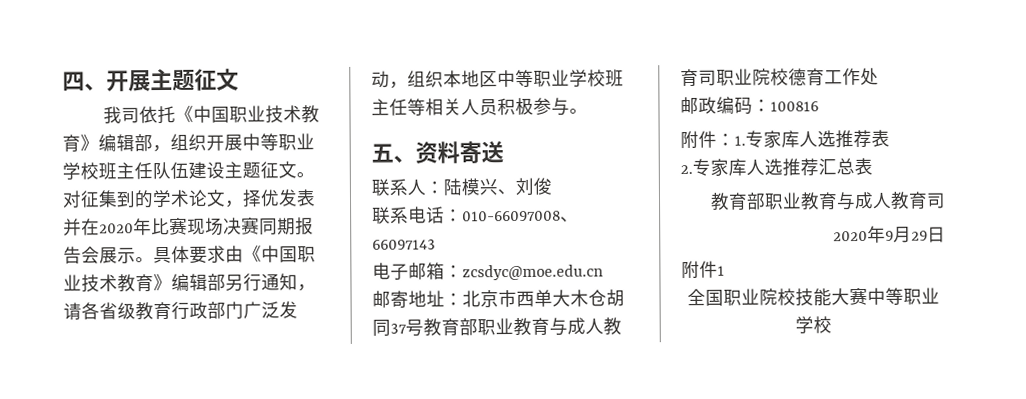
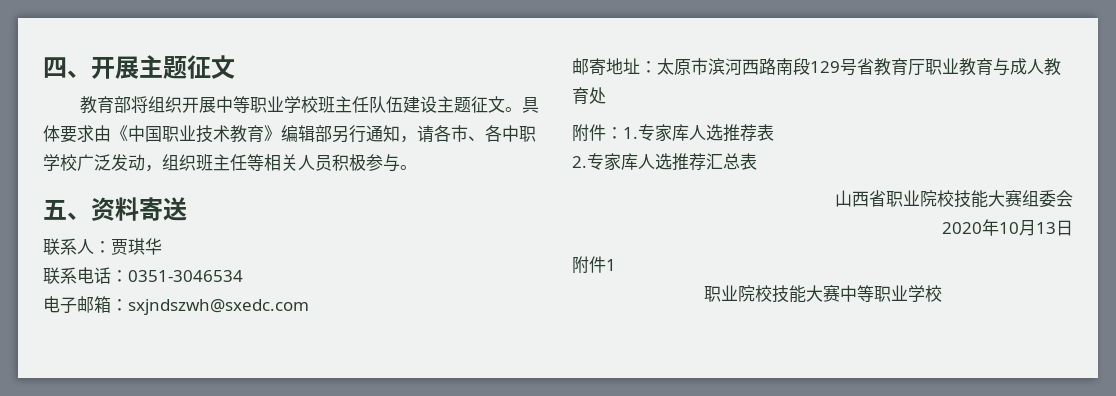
[102,105,320,124] [62,134,171,153] 我司依托《中国职业技术教育》编辑部， -> [79,96,148,114] 教育部将
[62,189,316,209] [63,216,314,236] [63,246,154,264] 对征集到的学术论文，择优发表并在2020年比赛现场决赛同期报告会展示。 -> (522, 109) none
[99,301,298,321] [371,69,606,89] 省级教育行政部门广泛发动，组织本地区中等职业学校 -> [451,125,536,142] [43,154,196,172] 市、各中职学校广泛发动，组织
[443,177,552,196] 陆模兴、刘俊 -> [111,238,162,255] 贾琪华
[462,210,579,222] [372,239,436,250] 010-66097008、66097143 -> [128,270,243,282] 0351-3046534
[462,264,604,281] zcsdyc@moe.edu.cn -> [128,299,309,315] sxjndszwh@sxedc.com
[462,289,625,308] [372,317,622,337] [680,67,879,87] [680,96,819,115] 北京市西单大木仓胡同37号教育部职业教育与成人教育司职业院校德育工作处 // 邮政编码：100816 -> [657,58,1061,76] [572,87,606,104] 太原市滨河西路南段129号省教育厅职业教育与成人教育处
[710,191,946,211] [833,225,928,243] 教育部职业教育与成人教育司 // 2020年9月29 -> [835,189,1073,208] [942,219,1056,236] 山西省职业院校技能大赛组委会 // 2020年10月13
[687,288,724,306] 全国 -> (616, 265) none

